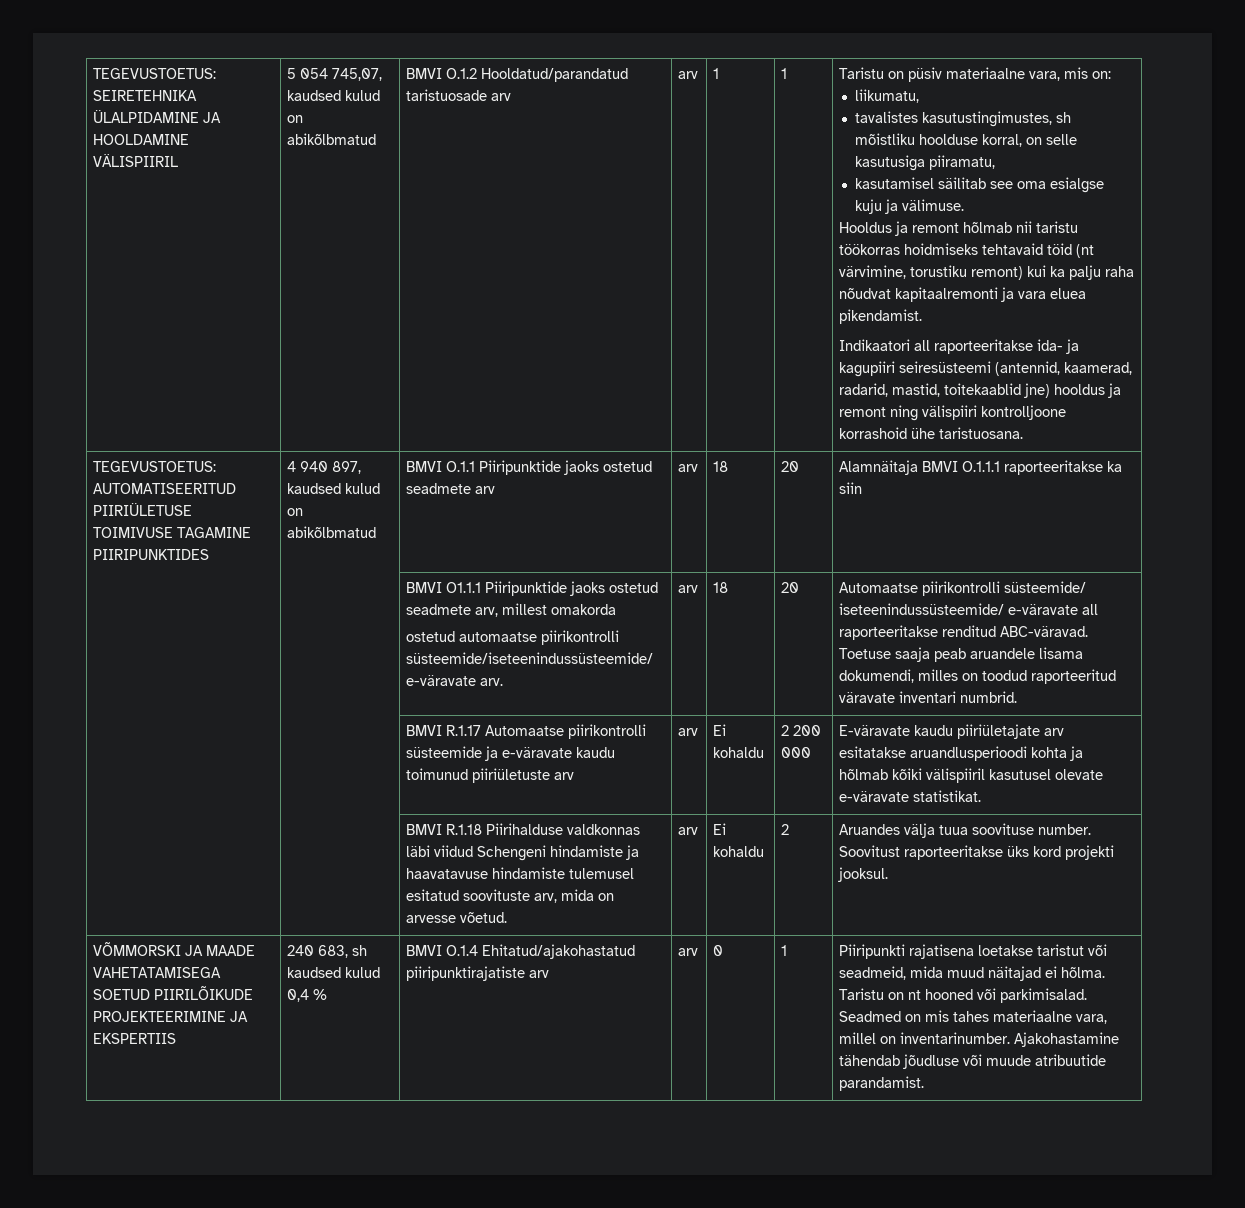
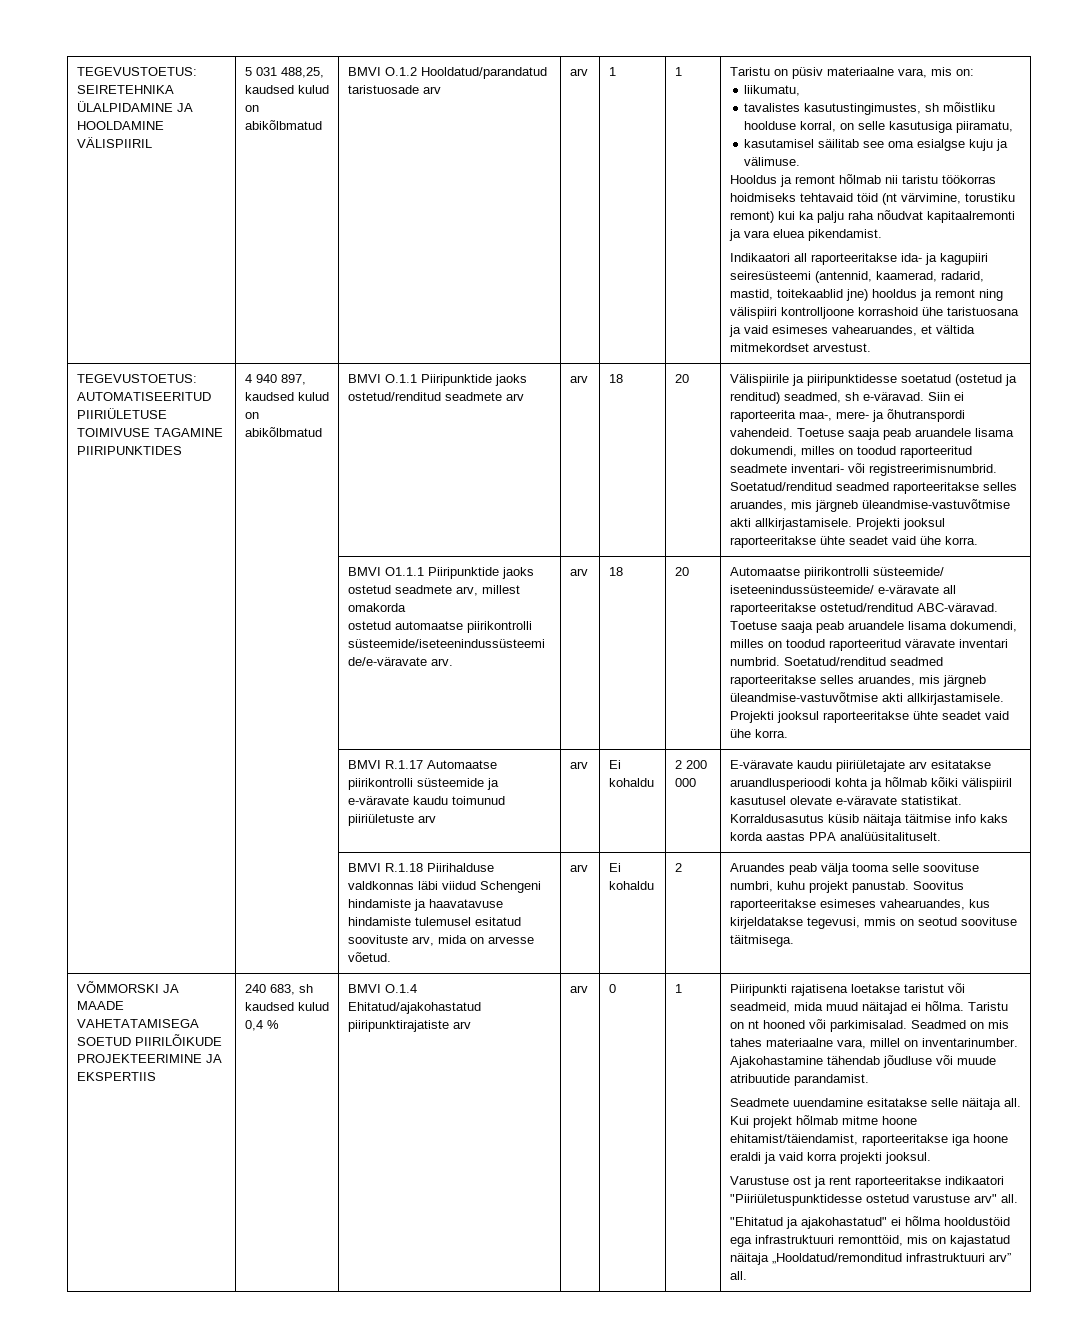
[300,68,383,81] 054 745,07, -> [255,67,324,78] 031 488,25,
[939,427,1024,439] taristuosana. -> [946,307,1019,316] [728,325,975,337] [729,343,871,352] taristuosana ja vaid esimeses vahearuandes, et vältida mitmekordset arvestust.
[603,461,653,472] ostetud -> [347,392,441,401] ostetud/renditud
[839,460,1123,475] [839,482,863,494] Alamnäitaja BMVI O.1.1.1 raporteeritakse ka siin -> [729,374,1017,386] [729,392,964,404] [729,409,965,422] [729,428,1014,440] [729,446,972,458] [729,463,997,476] [729,482,1017,494] [729,499,1010,512] [729,518,945,530] [729,536,978,548] Välispiirile ja piiripunktidesse soetatud (ostetud ja renditud) seadmed, sh e-väravad. Siin ei raporteerita maa-, mere- ja õhutranspordi vahendeid. Toetuse saaja peab aruandele lisama dokumendi, milles on toodud raporteeritud seadmete inventari- või registreerimisnumbrid. Soetatud/renditud seadmed raporteeritakse selles aruandes, mis järgneb üleandmise-vastuvõtmise akti allkirjastamisele. Projekti jooksul raporteeritakse ühte seadet vaid ühe korra.
[942,625,997,637] renditud -> [819,603,913,612] ostetud/renditud
(1018, 697) none -> [783,657,943,666] [729,675,986,687] [729,692,1004,705] [729,711,1009,723] [729,729,788,738] Soetatud/renditud seadmed raporteeritakse selles aruandes, mis järgneb üleandmise-vastuvõtmise akti allkirjastamisele. Projekti jooksul raporteeritakse ühte seadet vaid ühe korra.
(982, 796) none -> [729,814,1008,826] [729,832,941,841] Korraldusasutus küsib näitaja täitmise info kaks korda aastas PPA analüüsitalituselt.
[904,823,1092,838] [839,845,1115,860] [838,867,889,882] välja tuua soovituse number. Soovitust raporteeritakse üks kord projekti jooksul. -> [788,863,979,875] [729,881,964,893] [729,899,990,911] [729,917,1017,929] [729,935,794,947] peab välja tooma selle soovituse numbri, kuhu projekt panustab. Soovitus raporteeritakse esimeses vahearuandes, kus kirjeldatakse tegevusi, mmis on seotud soovituse täitmisega.
(925, 1083) none -> [729,1098,1021,1110] [729,1115,917,1128] [729,1134,1008,1146] [729,1152,931,1164] [729,1176,1004,1188] [729,1194,1018,1206] [729,1216,1010,1229] [729,1235,1010,1247] [729,1253,1011,1265] [729,1271,747,1280] // Seadmete uuendamine esitatakse selle näitaja all. Kui projekt hõlmab mitme hoone ehitamist/täiendamist, raporteeritakse iga hoone eraldi ja vaid korra projekti jooksul. // Varustuse ost ja rent raporteeritakse indikaatori "Piiriületuspunktidesse ostetud varustuse arv" all. // "Ehitatud ja ajakohastatud" ei hõlma hooldustöid ega infrastruktuuri remonttöid, mis on kajastatud näitaja „Hooldatud/remonditud infrastruktuuri arv” all.

